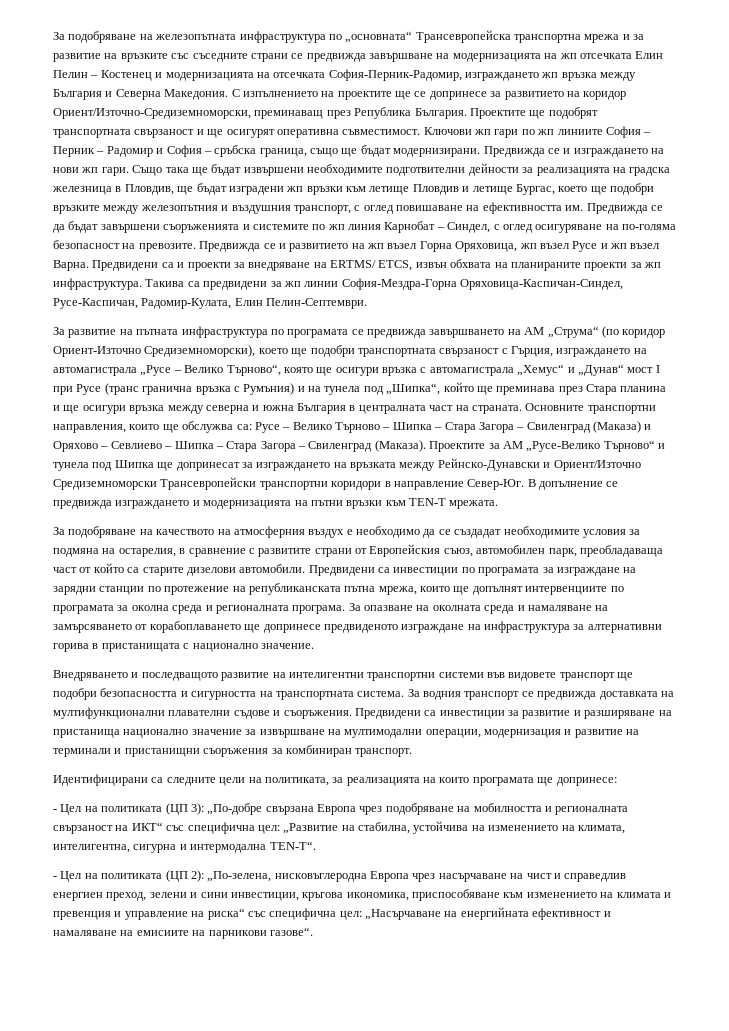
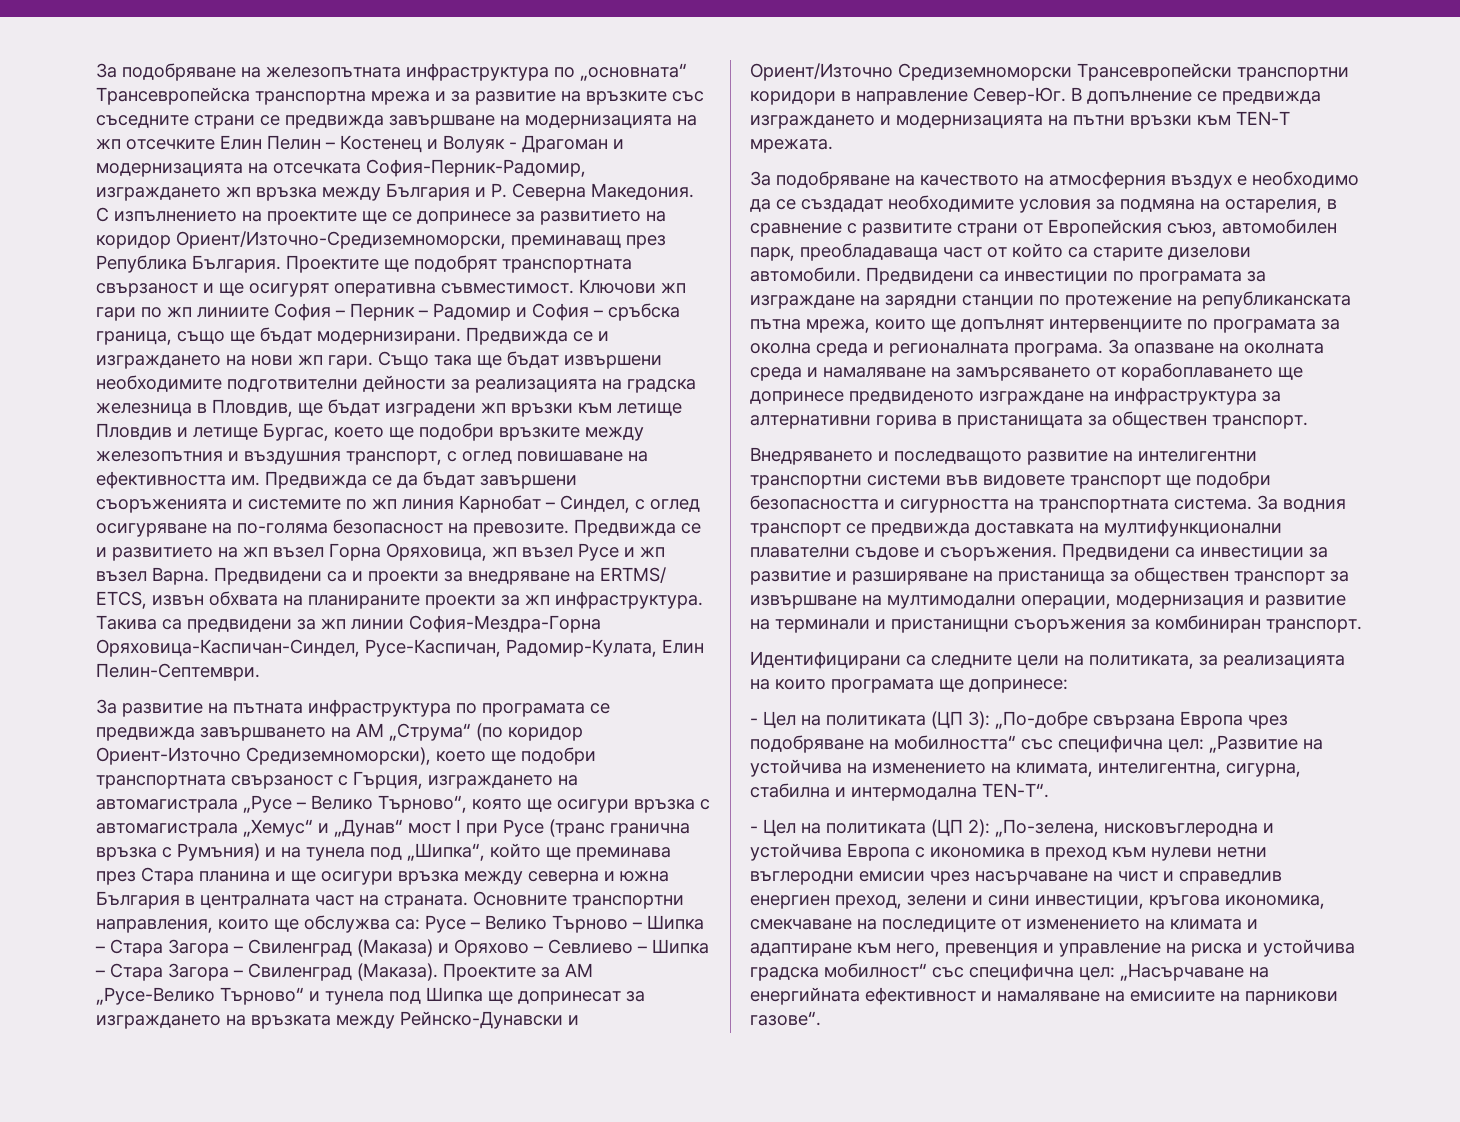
[579,53,632,59] отсечката -> [126,139,215,150] отсечките
(163, 75) none -> [443,135,624,153] Волуяк - Драгоман и
(113, 94) none -> [491,183,507,198] Р.
[183,643,314,652] с национално значение. -> [1088,411,1308,429] за обществен транспорт.
[123,729,242,738] национално значение -> [1110,567,1325,585] за обществен транспорт
[473,803,629,815] [53,822,163,834] мобилността и регионалната свързаност на ИКТ“ -> [894,735,1016,750] мобилността“
[358,822,410,834] стабилна, -> (1323, 744) none
[133,844,177,853] сигурна -> [1226,763,1301,777] [750,783,830,798] сигурна, стабилна
[370,871,409,882] Европа -> [1263,823,1274,833] [750,843,1267,861] [750,871,925,885] и устойчива Европа с икономика в преход към нулеви нетни въглеродни емисии
[412,889,524,901] приспособяване към -> [750,919,1021,933] смекчаване на последиците от
(671, 895) none -> [750,943,940,957] адаптиране към него,
[207,908,245,920] риска“ -> [1191,939,1355,957] [750,963,927,981] риска и устойчива градска мобилност“

